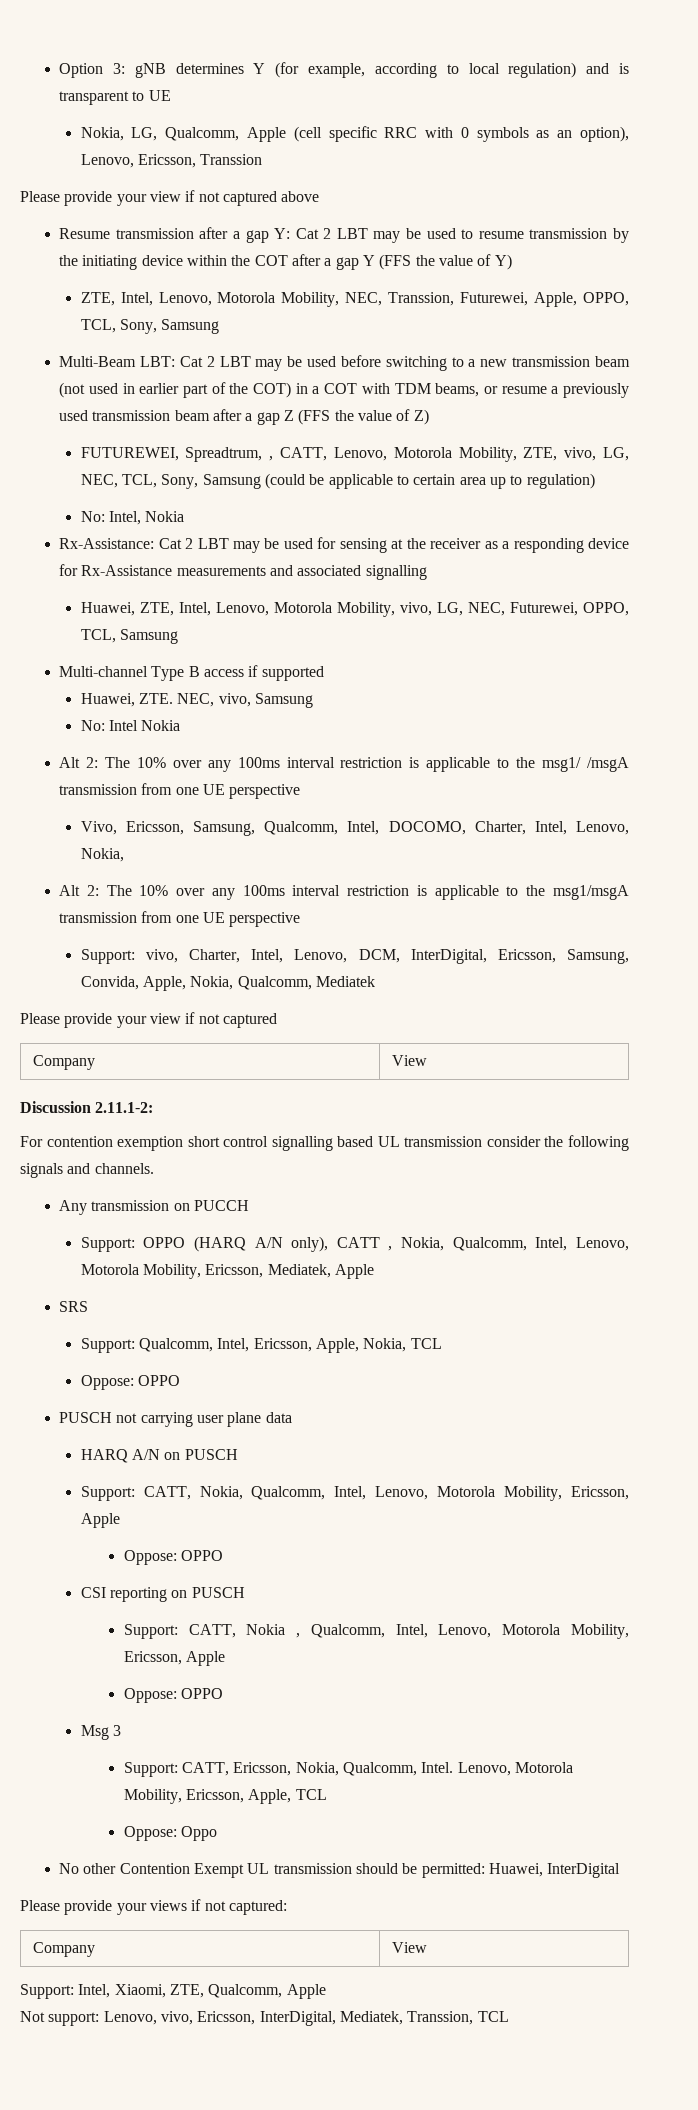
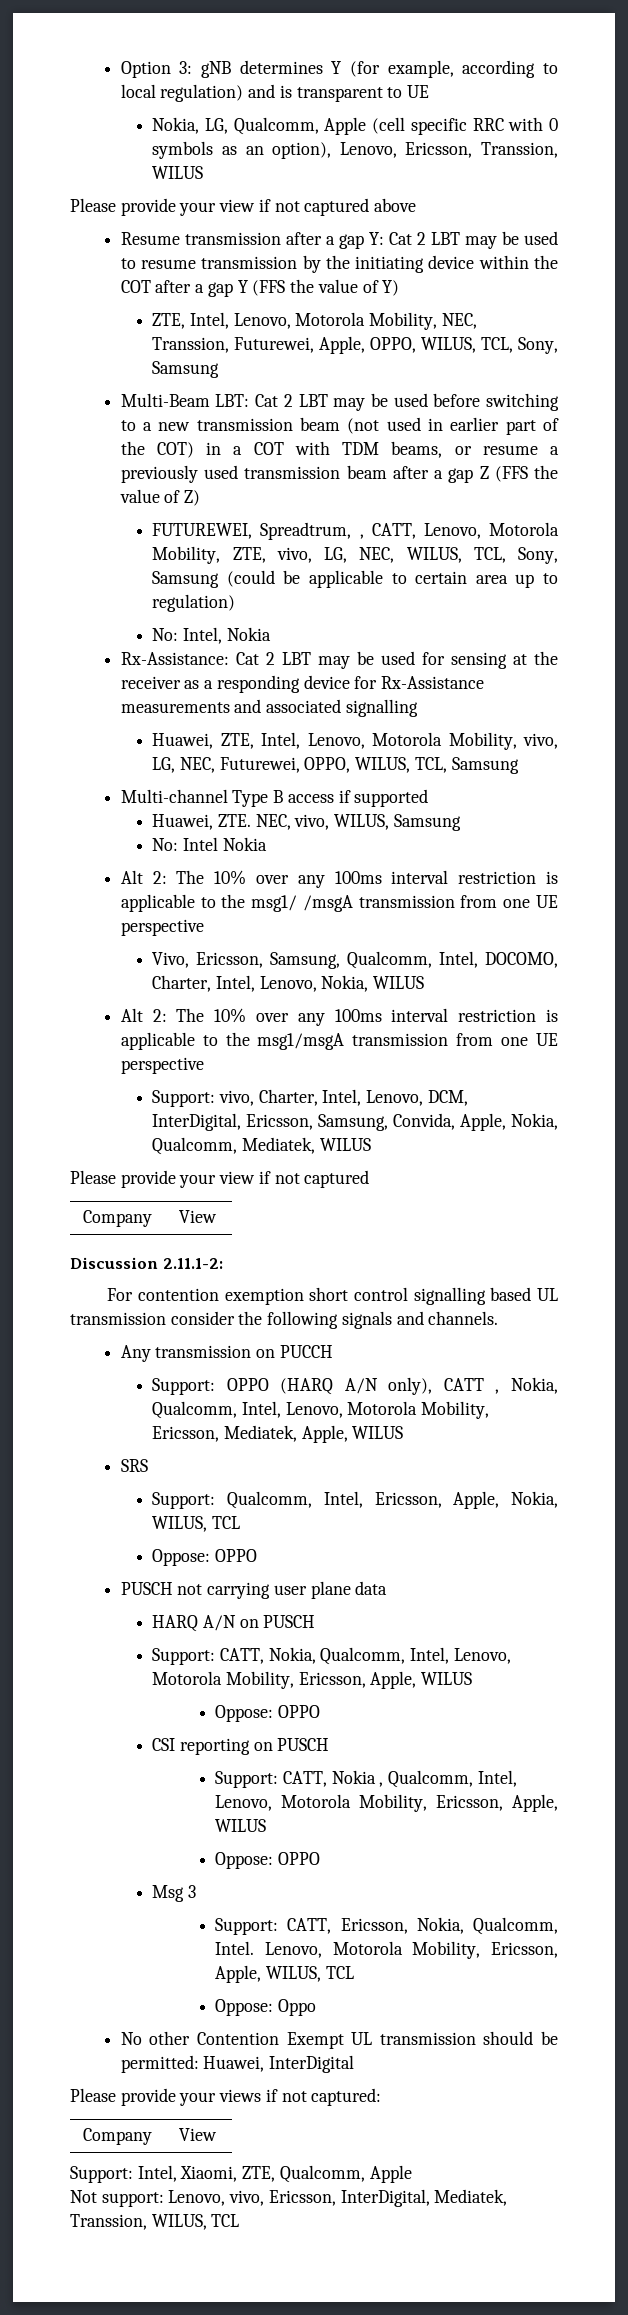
[200,154,263,165] Transsion -> [481,142,558,158] [152,166,204,179] Transsion, WILUS
(629, 299) none -> [421,337,477,353] WILUS,
(118, 481) none -> [406,547,462,563] WILUS,
(629, 609) none -> [355,757,411,773] WILUS,
(251, 700) none -> [334,814,390,830] WILUS,
(124, 855) none -> [373,976,425,989] WILUS
[315,976,375,987] Mediatek -> [242,1137,371,1154] Mediatek, WILUS
[334,1264,374,1279] Apple -> [301,1425,404,1443] Apple, WILUS
(407, 1345) none -> [152,1516,208,1532] WILUS,
[80,1513,120,1528] Apple -> [370,1671,473,1689] Apple, WILUS
[186,1651,226,1666] Apple -> [512,1794,558,1812] [215,1819,267,1832] Apple, WILUS
(292, 1796) none -> [266,1966,322,1982] WILUS,
(474, 2018) none -> [151,2214,207,2230] WILUS,

